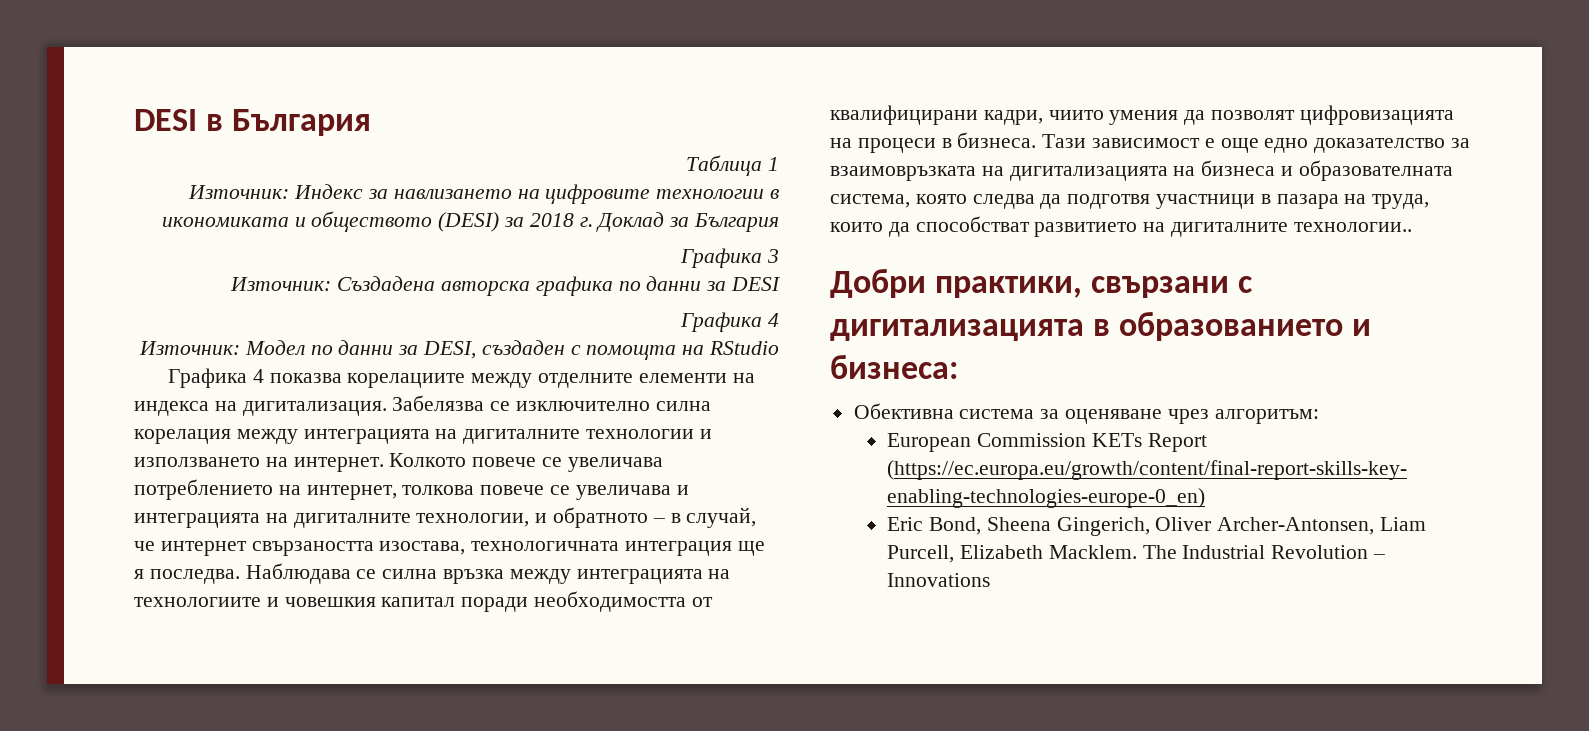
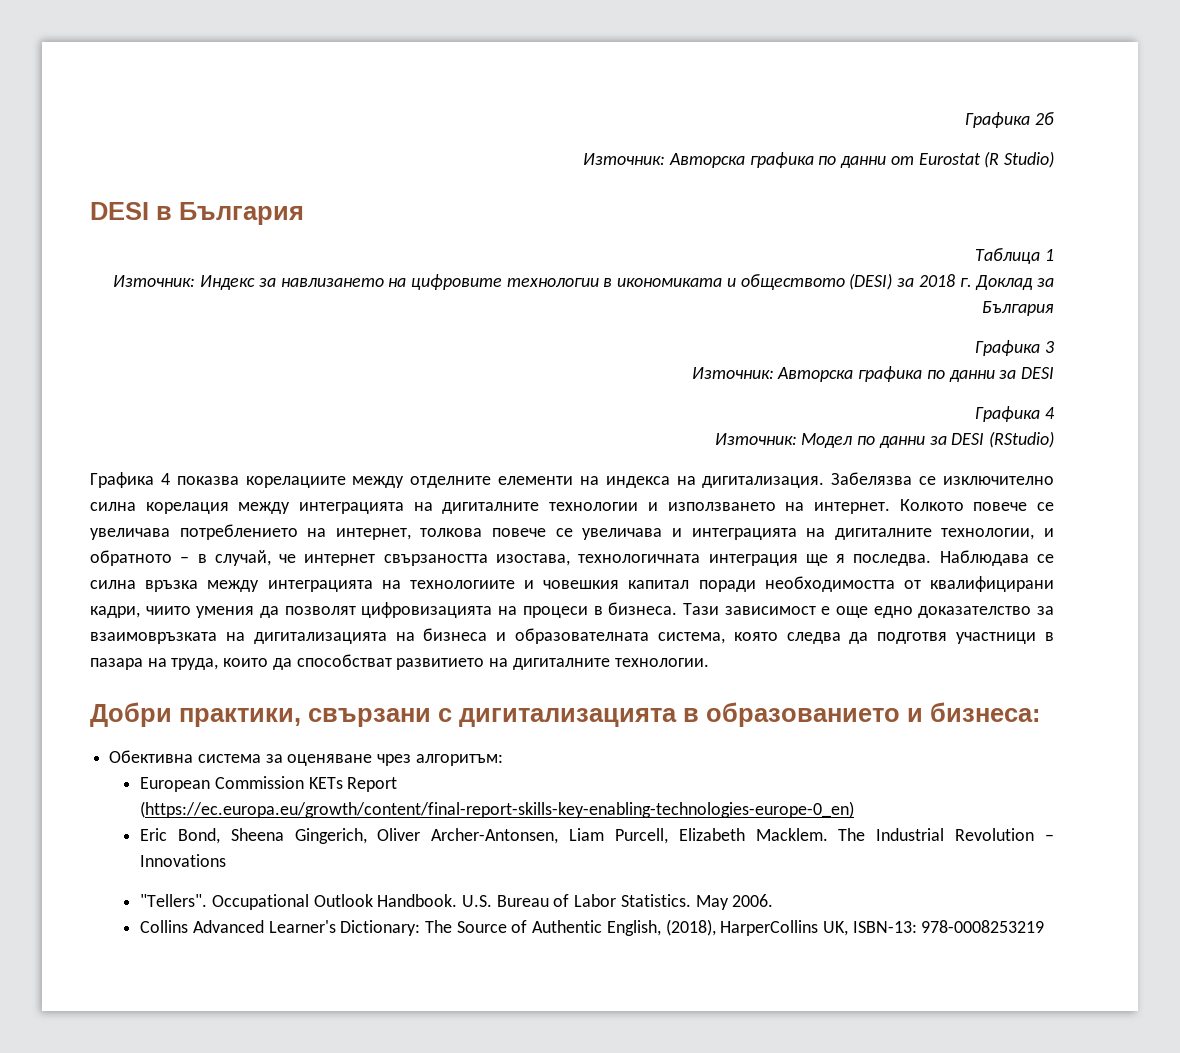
(134, 120) none -> [965,112,1054,128] [583,151,1055,168] Графика 2б // Източник: Авторска графика по данни от Eurostat (R Studio) //
[337,276,530,296] Създадена авторска -> [777,367,854,382] Авторска
[422,340,779,360] DESI, създаден с помощта на RStudio -> [951,431,1054,448] DESI (RStudio)
[1293,222,1412,232] технологии.. -> [614,658,709,667] технологии.
(991, 580) none -> [140,894,774,910] [140,919,1045,936] // "Tellers". Occupational Outlook Handbook. U.S. Bureau of Labor Statistics. May 2006. // Collins Advanced Learner's Dictionary: The Source of Authentic English, (2018), HarperCollins UK, ISBN-13: 978-0008253219

